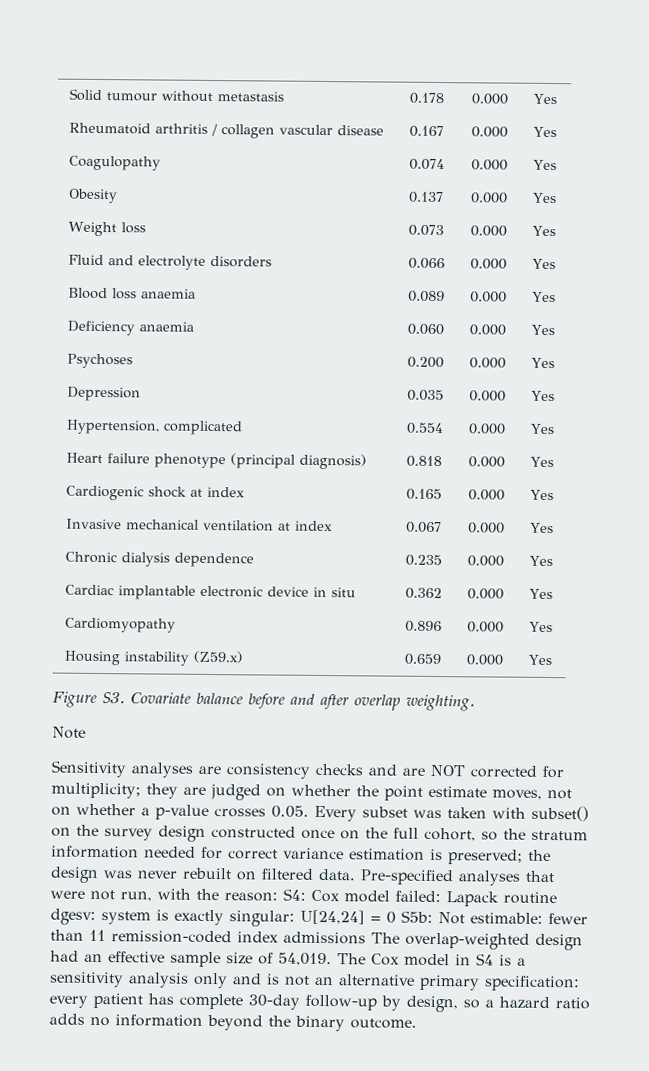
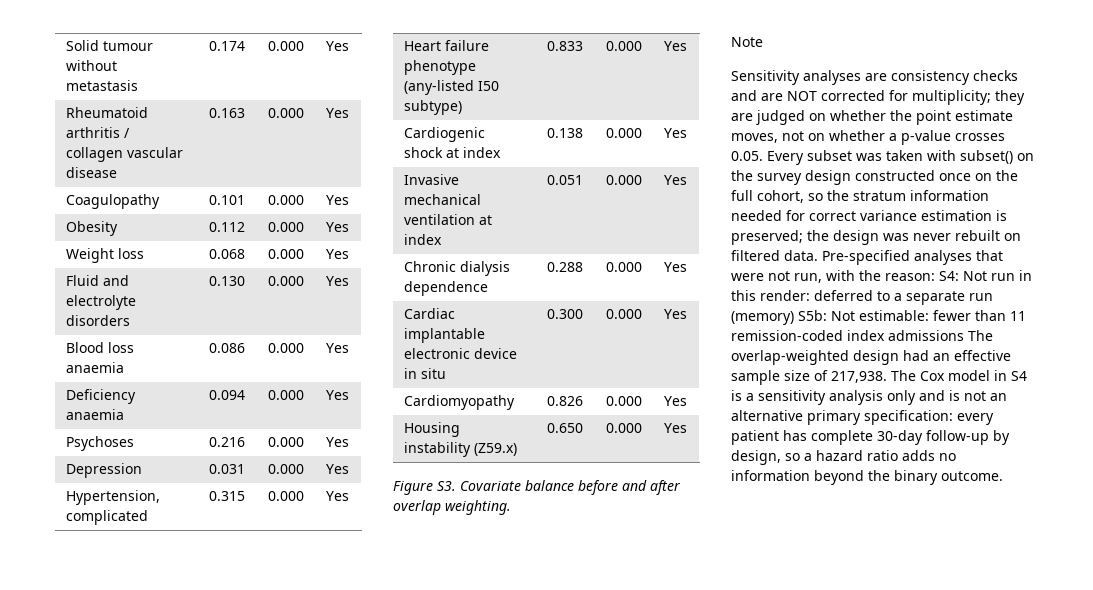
[409,92,445,105] 0.178 -> [208,41,245,51] 0.174
[409,125,445,138] 0.167 -> [208,108,245,118] 0.163
[409,158,446,171] 0.074 -> [208,195,245,205] 0.101
[408,191,445,204] 0.137 -> [208,222,245,232] 0.112
[408,224,445,237] 0.073 -> [208,249,245,259] 0.068
[408,257,446,270] 0.066 -> [208,276,245,286] 0.130
[408,290,446,303] 0.089 -> [208,343,245,353] 0.086
[407,323,445,336] 0.060 -> [208,390,245,400] 0.094
[407,356,445,369] 0.200 -> [208,437,245,447] 0.216
[407,389,445,402] 0.035 -> [208,464,245,474] 0.031
[406,422,445,435] 0.554 -> [208,491,245,501] 0.315
[230,453,368,470] [406,455,443,468] (principal diagnosis) | 0.818 -> [403,80,499,95] [403,100,462,115] [546,41,583,51] (any-listed I50 subtype) | 0.833
[406,488,443,501] 0.165 -> [546,128,583,138] 0.138
[406,521,443,534] 0.067 -> [546,175,583,185] 0.051
[405,554,443,567] 0.235 -> [546,262,583,272] 0.288
[405,587,443,600] 0.362 -> [546,309,583,319] 0.300
[405,620,443,633] 0.896 -> [546,396,583,406] 0.826
[404,653,442,666] 0.659 -> [546,423,583,433] 0.650
[311,889,557,907] [50,908,396,927] Cox model failed: Lapack routine dgesv: system is exactly singular: U[24,24] = 0 -> [963,270,1032,281] [731,290,993,305] [731,311,794,325] Not run in this render: deferred to a separate run (memory)
[278,952,332,967] 54,019. -> [831,371,887,383] 217,938.

